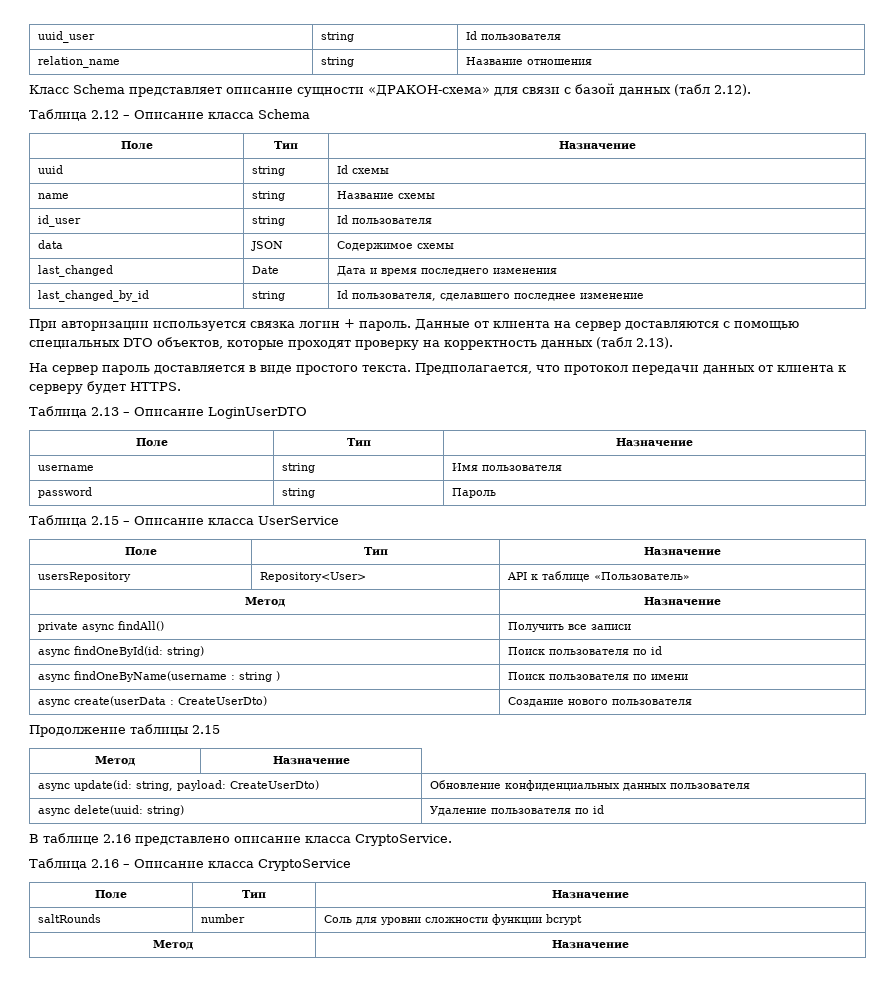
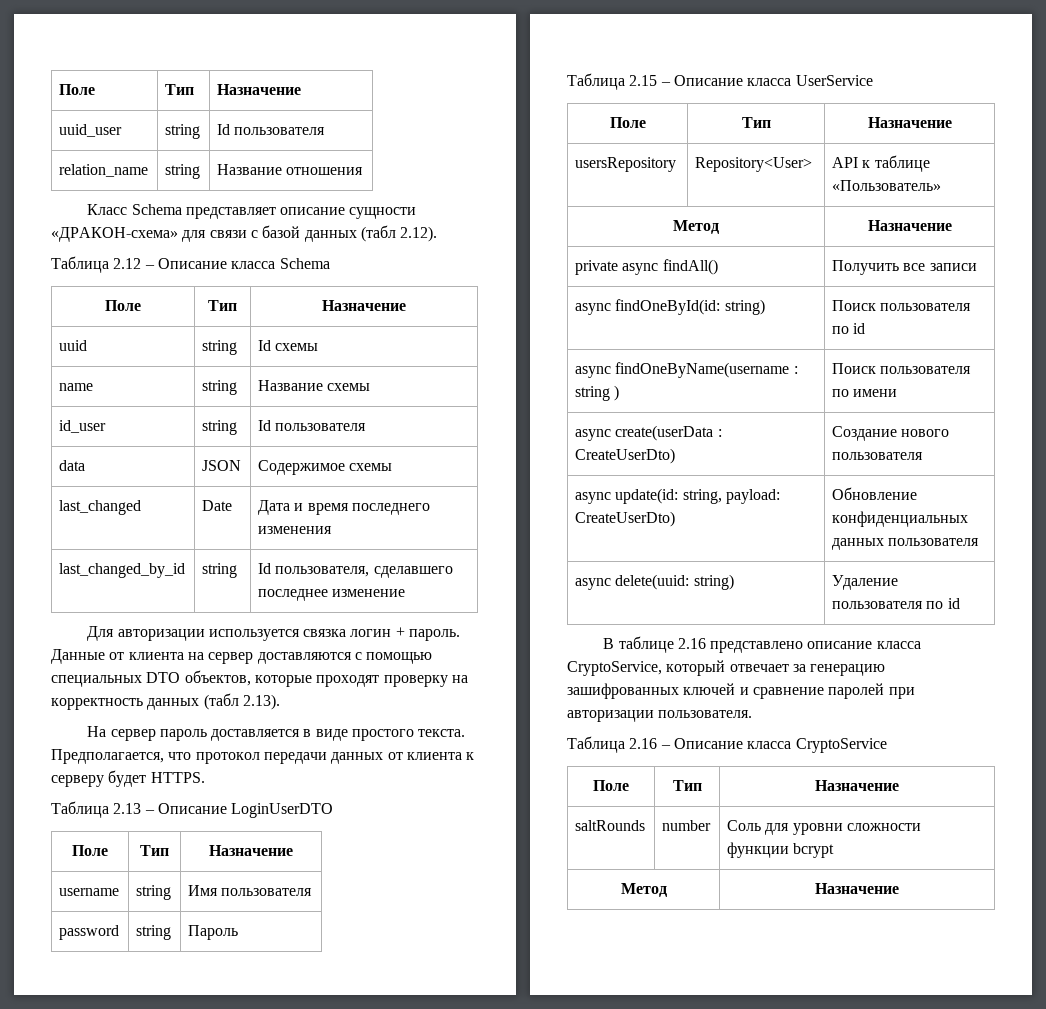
(37, 37) none -> [59,84,96,95] [165,84,195,95] [217,84,302,95] Поле | Тип | Назначение //
[29,319,57,331] При -> [87,626,115,641] Для
[29,724,220,737] [95,756,135,766] [272,756,350,765] // Продолжение таблицы 2.15 // Метод | Назначение -> (924, 456) none
[355,834,452,846] CryptoService. -> [567,660,886,676] [567,683,915,699] [567,710,753,722] CryptoService, который отвечает за генерацию зашифрованных ключей и сравнение паролей при авторизации пользователя.

